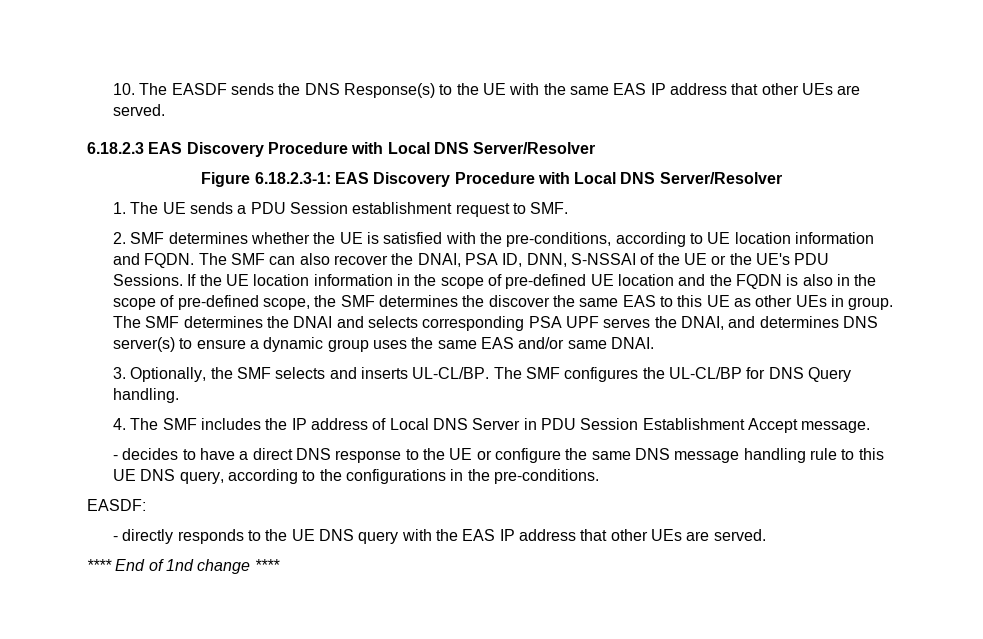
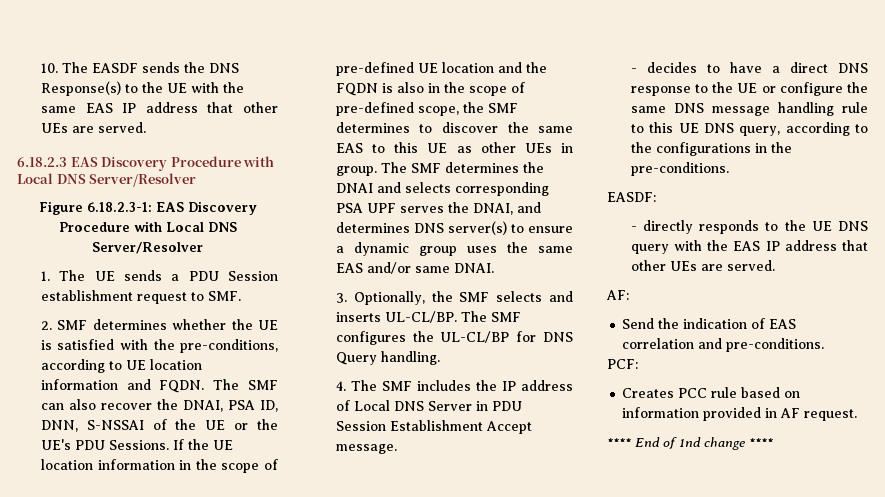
[462,295,485,307] the -> [419,124,433,133] to
(766, 535) none -> [606,290,629,300] [622,318,797,329] [622,338,825,352] [607,359,638,369] [622,387,801,398] [622,407,858,421] // AF: // Send the indication of EAS correlation and pre-conditions. // PCF: // Creates PCC rule based on information provided in AF request.

